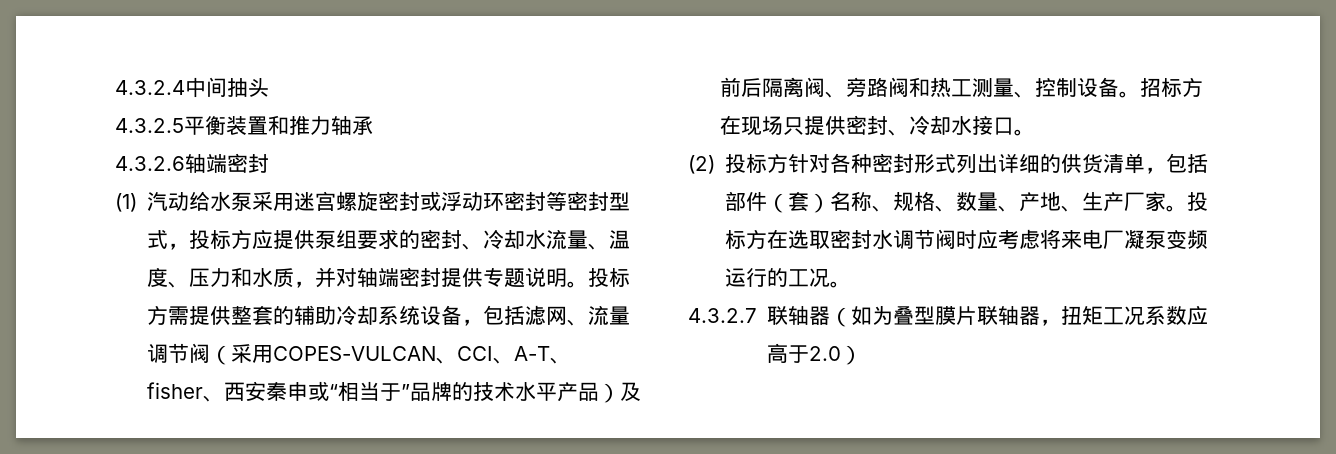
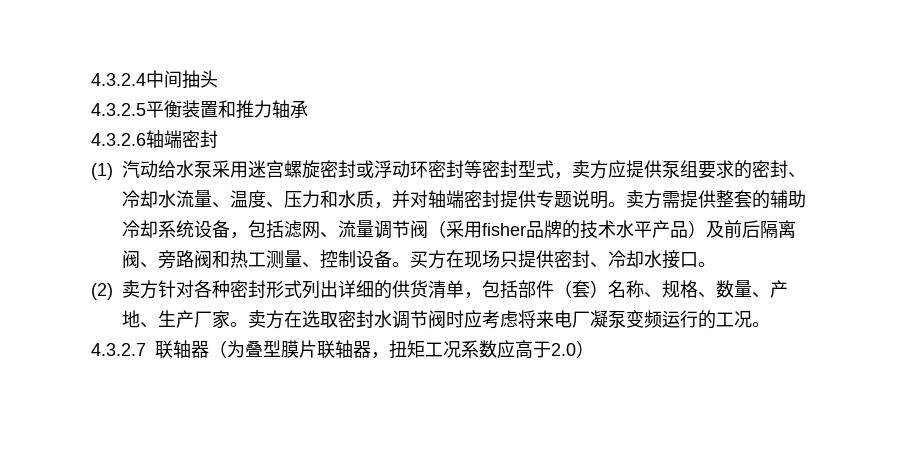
[189,230,232,249] 投标 -> [572,160,590,178] 卖
[588,268,631,287] 投标 -> [626,190,644,208] 卖
[273,346,572,364] [147,381,411,402] COPES-VULCAN、CCI、A-T、fisher、西安秦申或“相当于” -> [482,223,526,236] fisher
[1140,78,1183,97] 招标 -> [410,251,428,268] 买
[725,154,768,173] 投标 -> [122,280,140,298] 卖
[1187,192,1209,211] [725,230,747,249] 投标 -> [248,310,266,328] 卖
[851,306,873,325] 如 -> (227, 349) none

